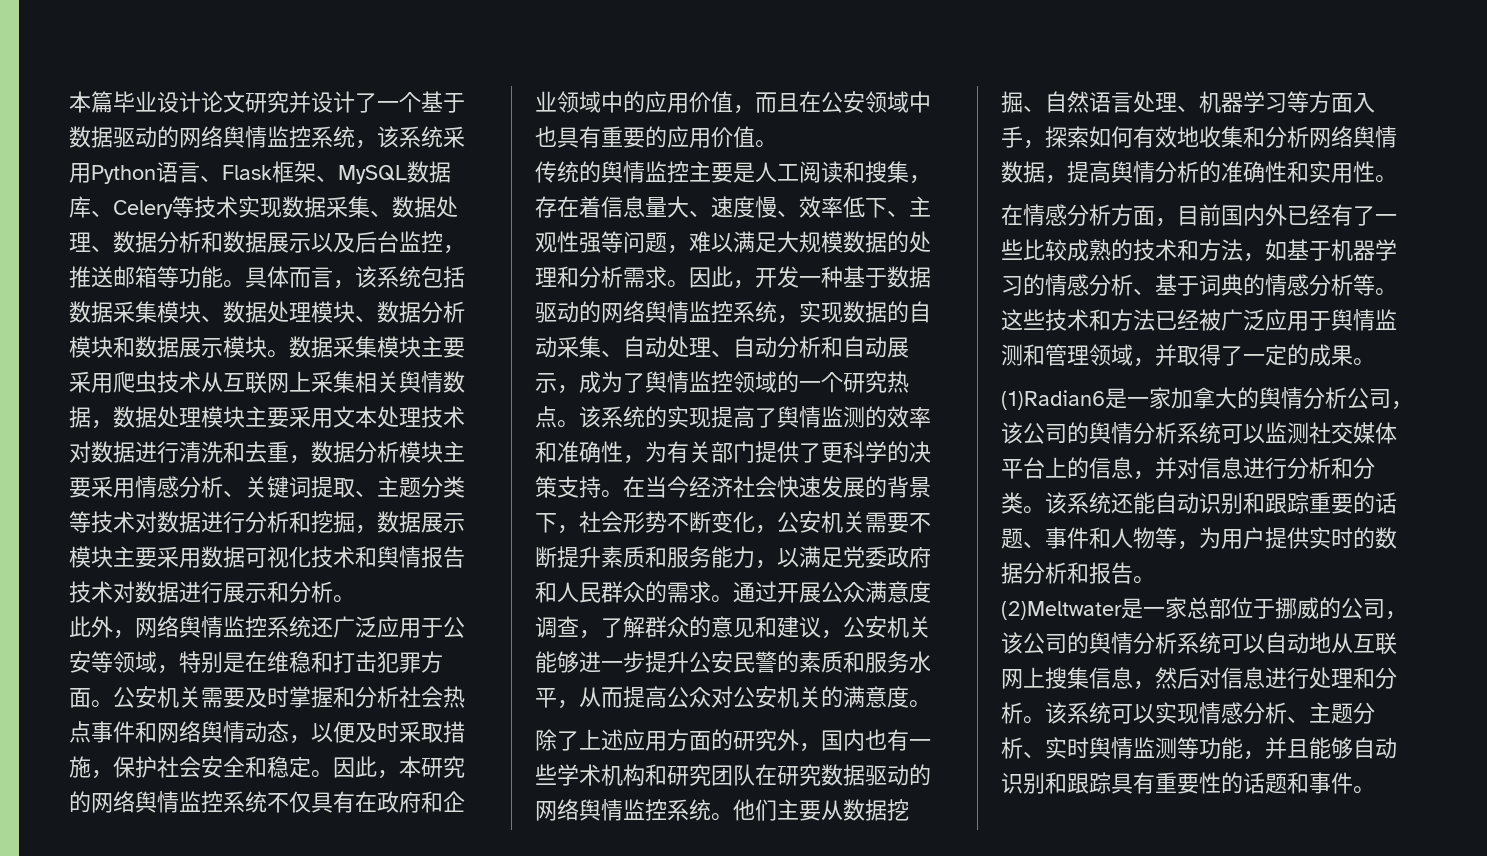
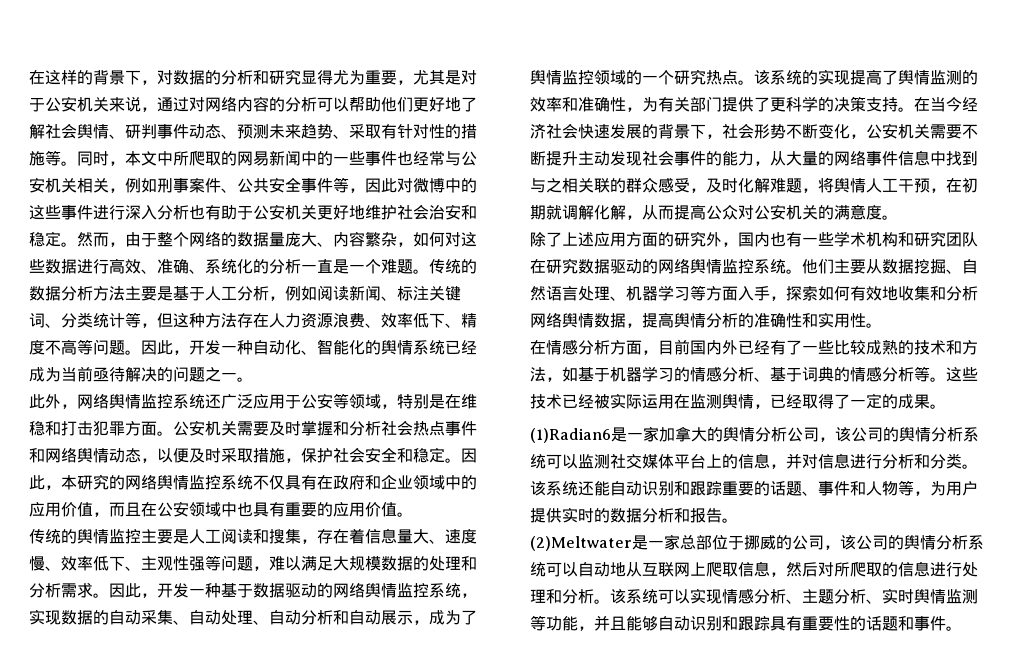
[69,91,465,113] [69,126,465,149] [69,161,451,184] [69,196,458,219] [69,231,465,254] [69,266,465,289] [69,301,465,323] [69,336,465,358] [69,371,465,394] [69,406,465,429] [69,441,465,464] [69,476,465,498] [69,511,465,534] [69,546,465,568] [69,581,333,603] 本篇毕业设计论文研究并设计了一个基于数据驱动的网络舆情监控系统，该系统采用Python语言、Flask框架、MySQL数据库、Celery等技术实现数据采集、数据处理、数据分析和数据展示以及后台监控，推送邮箱等功能。具体而言，该系统包括数据采集模块、数据处理模块、数据分析模块和数据展示模块。数据采集模块主要采用爬虫技术从互联网上采集相关舆情数据，数据处理模块主要采用文本处理技术对数据进行清洗和去重，数据分析模块主要采用情感分析、关键词提取、主题分类等技术对数据进行分析和挖掘，数据展示模块主要采用数据可视化技术和舆情报告技术对数据进行展示和分析 -> [29,69,477,85] [29,96,477,112] [29,123,477,139] [29,150,477,166] [29,177,477,193] [29,204,477,220] [29,231,477,247] [29,258,477,274] [29,285,461,301] [29,312,477,328] [29,339,477,355] [29,366,237,382] 在这样的背景下，对数据的分析和研究显得尤为重要，尤其是对于公安机关来说，通过对网络内容的分析可以帮助他们更好地了解社会舆情、研判事件动态、预测未来趋势、采取有针对性的措施等。同时，本文中所爬取的网易新闻中的一些事件也经常与公安机关相关，例如刑事案件、公共安全事件等，因此对微博中的这些事件进行深入分析也有助于公安机关更好地维护社会治安和稳定。然而，由于整个网络的数据量庞大、内容繁杂，如何对这些数据进行高效、准确、系统化的分析一直是一个难题。传统的数据分析方法主要是基于人工分析，例如阅读新闻、标注关键词、分类统计等，但这种方法存在人力资源浪费、效率低下、精度不高等问题。因此，开发一种自动化、智能化的舆情系统已经成为当前亟待解决的问题之一
[601,546,931,569] [535,581,931,603] [535,616,931,639] [535,651,931,673] [535,688,557,708] 素质和服务能力，以满足党委政府和人民群众的需求。通过开展公众满意度调查，了解群众的意见和建议，公安机关能够进一步提升公安民警的素质和服务水平 -> [578,150,978,166] [530,177,978,193] [530,205,626,220] 主动发现社会事件的能力，从大量的网络事件信息中找到与之相关联的群众感受，及时化解难题，将舆情人工干预，在初期就调解化解
[1089,309,1397,331] [1001,344,1177,367] 和方法已经被广泛应用于舆情监测和管理领域，并 -> [562,393,802,409] 已经被实际运用在监测舆情，已经
[1045,667,1089,689] 搜集 -> [706,561,738,577] 爬取
(1221, 678) none -> [834,561,898,577] 所爬取的

